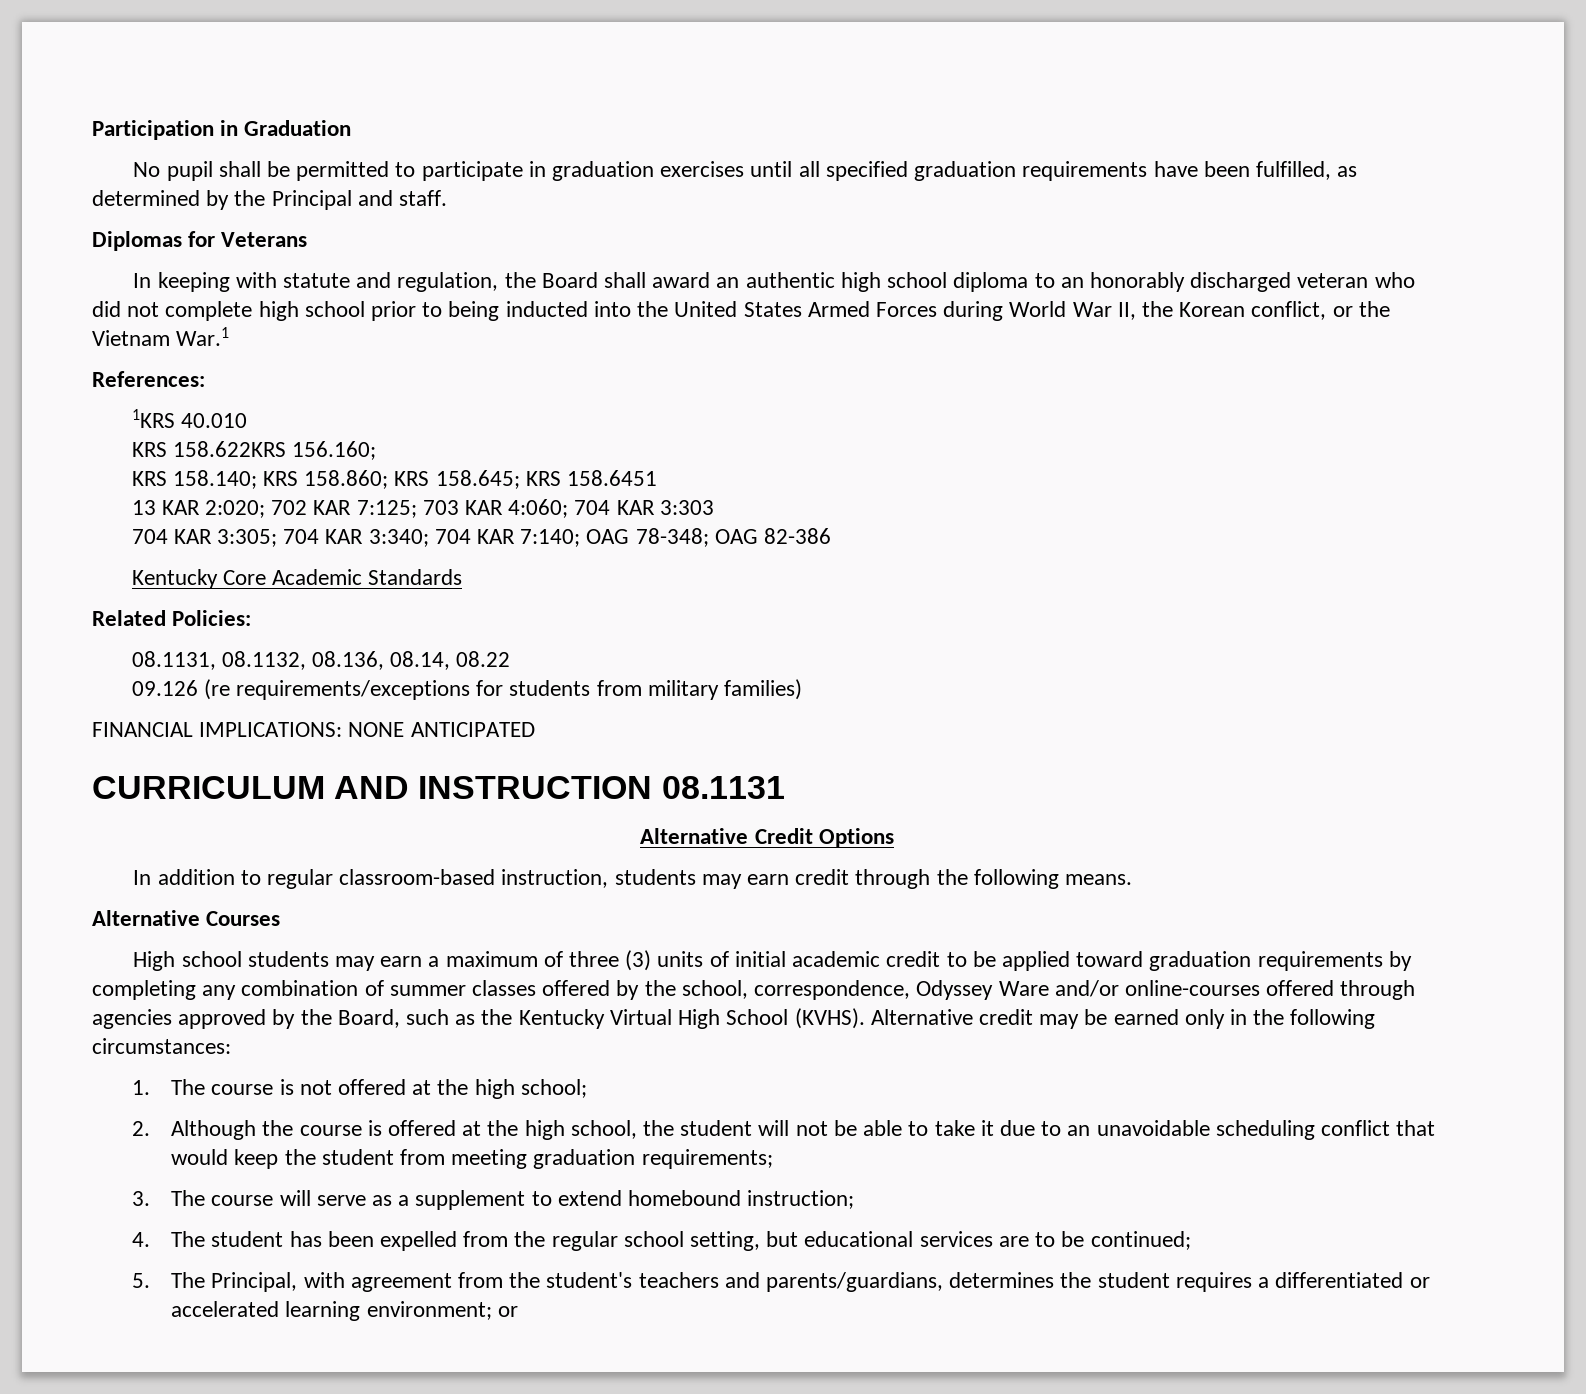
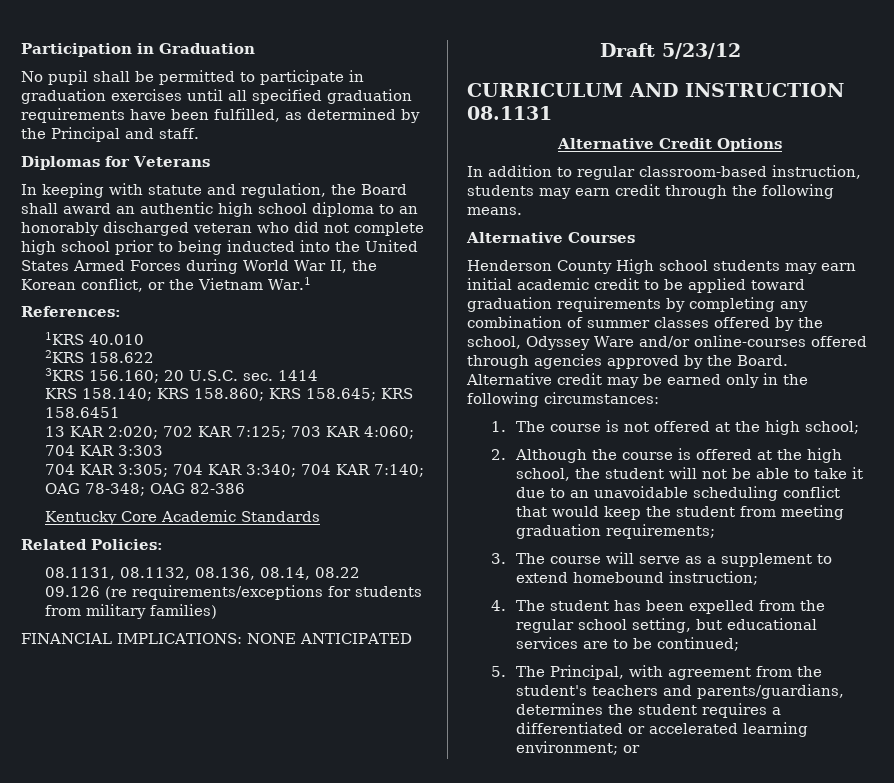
[131,441,376,460] KRS 158.622KRS 156.160; -> [45,350,155,363] [45,368,319,383] 2KRS 158.622 // 3KRS 156.160; 20 U.S.C. sec. 1414
(535, 729) none -> [599,43,741,59] // Draft 5/23/12
(281, 918) none -> [467,260,612,274] Henderson County
[428,950,729,971] a maximum of three (3) units of -> (856, 267) none
[754,980,911,1000] correspondence, -> (521, 342) none
[337,1008,865,1029] Board, such as the Kentucky Virtual High School (KVHS). -> [737,355,788,366] Board.

